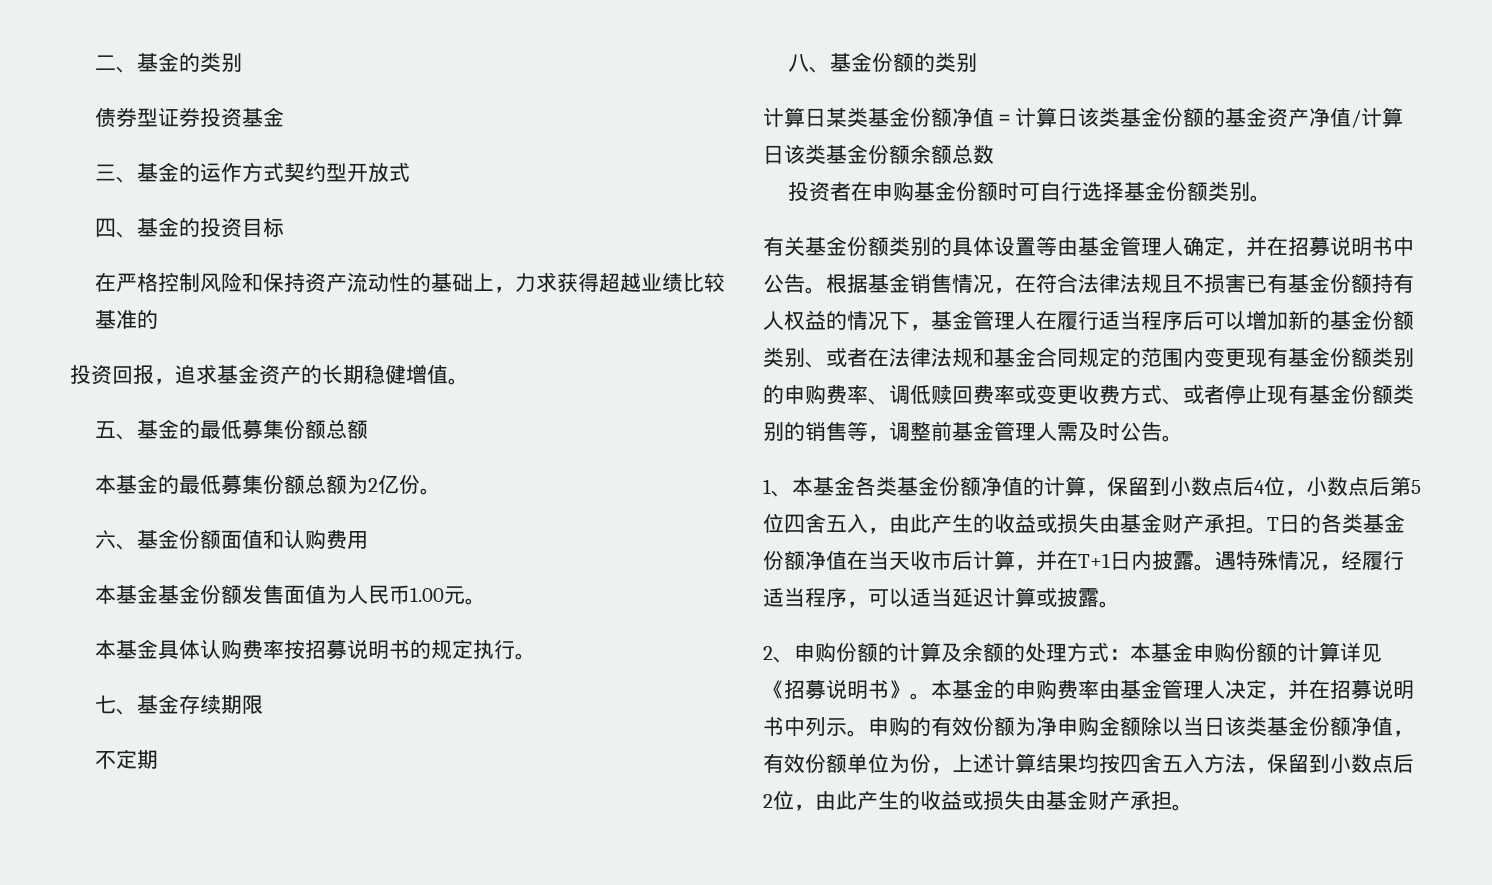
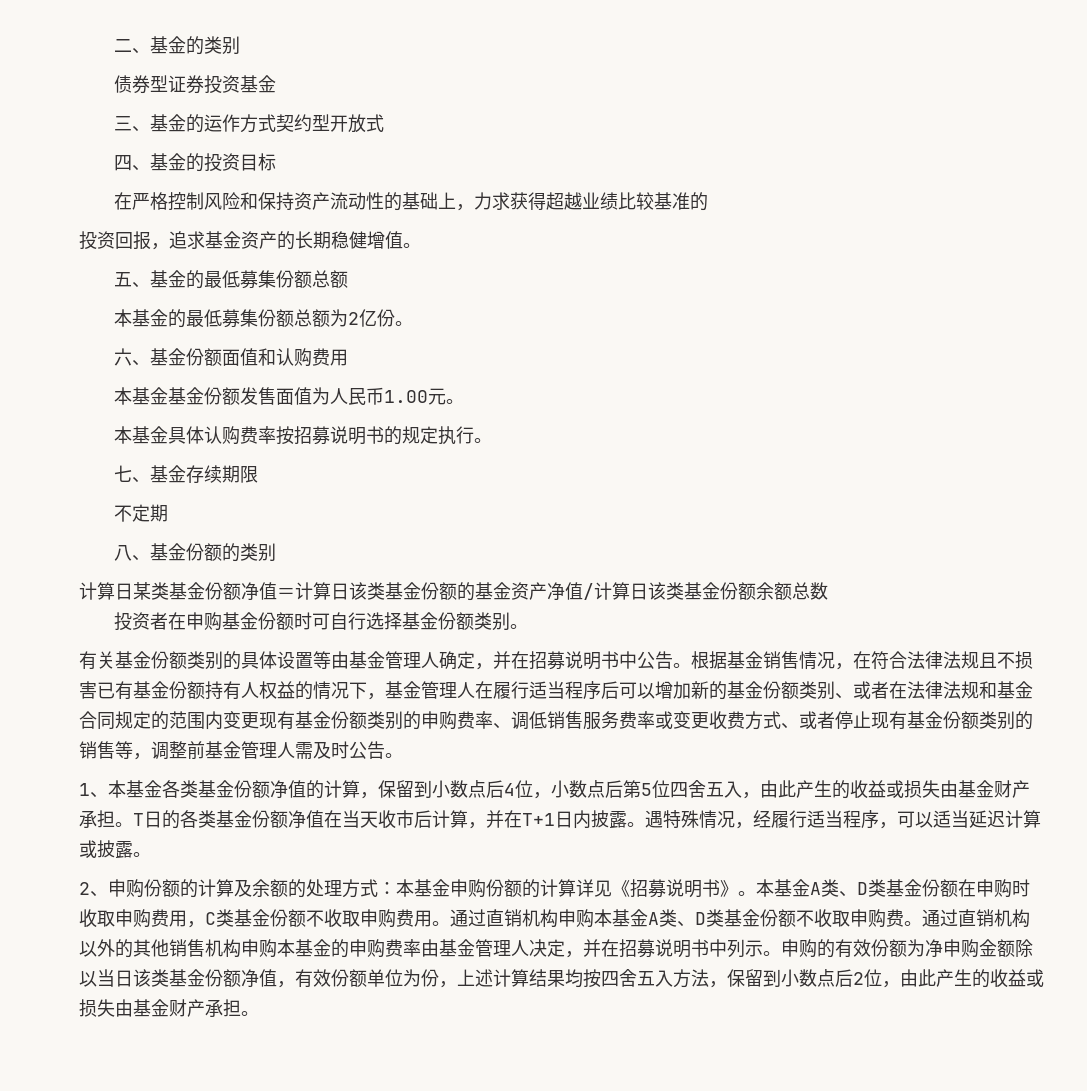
[931,385,973,404] 赎回 -> [547,711,619,730] 销售服务
(994, 689) none -> [810,879,1030,898] [79,909,1030,928] [79,939,331,958] A类、D类基金份额在申购时收取申购费用，C类基金份额不收取申购费用。通过直销机构申购本基金A类、D类基金份额不收取申购费。通过直销机构以外的其他销售机构申购本基金

